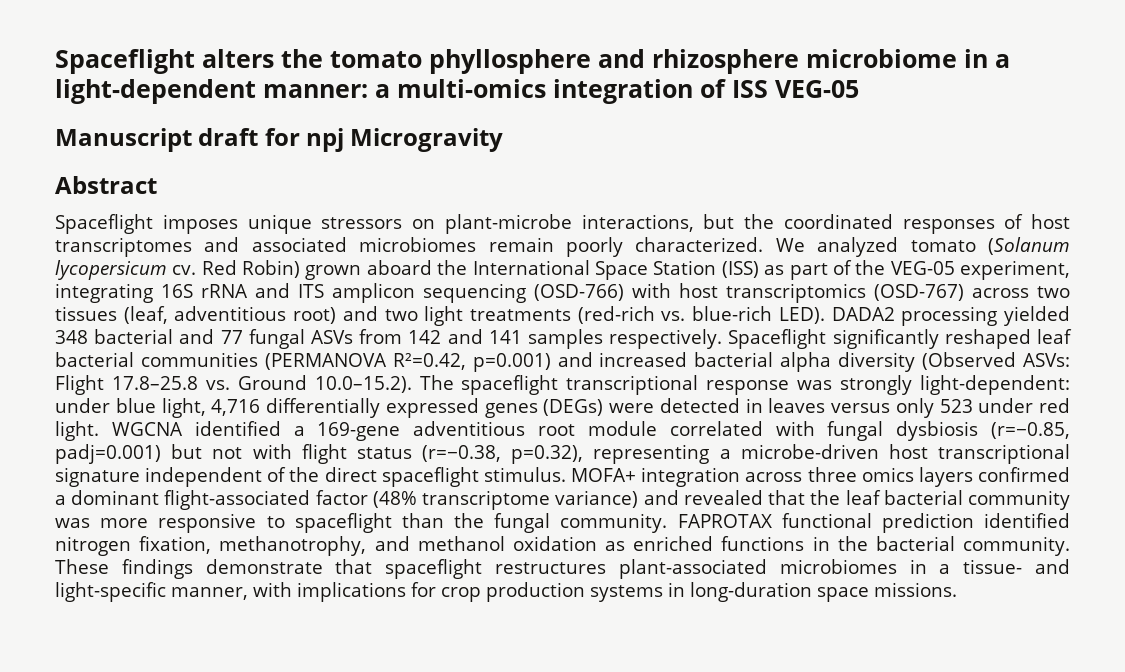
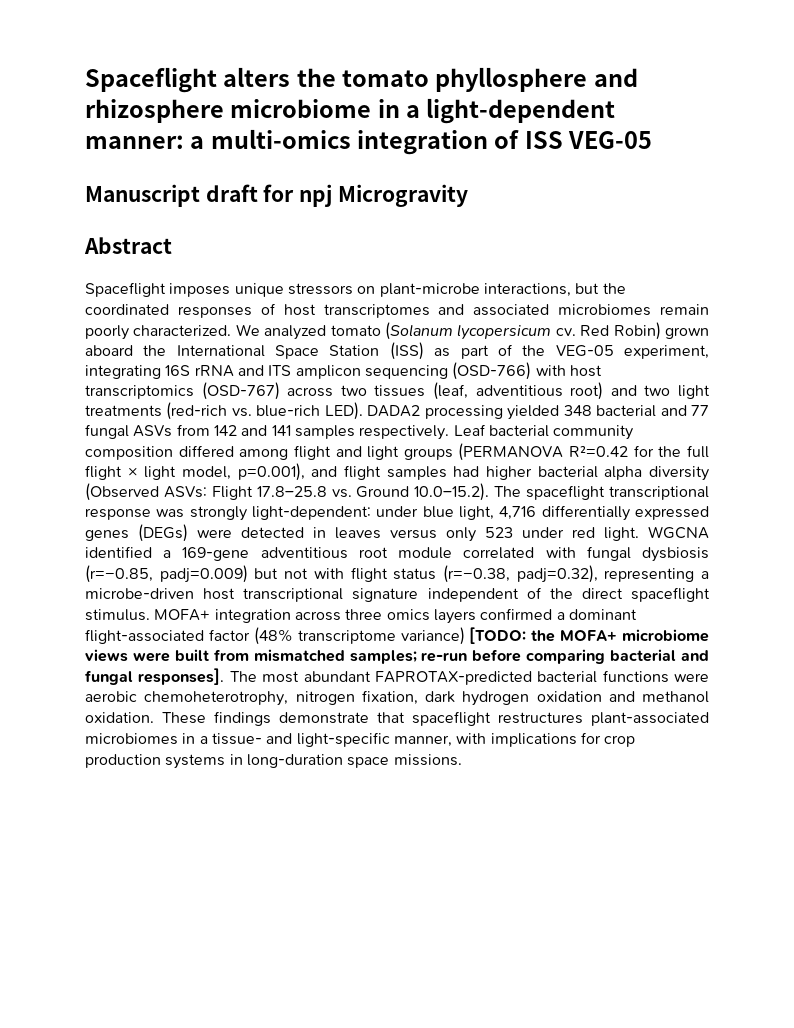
[728,329,1072,349] [55,352,688,372] Spaceflight significantly reshaped leaf bacterial communities (PERMANOVA R²=0.42, p=0.001) and increased -> [453,424,634,440] [85,443,709,461] [85,463,533,481] Leaf bacterial community composition differed among flight and light groups (PERMANOVA R²=0.42 for the full flight × light model, p=0.001), and flight samples had higher
[55,444,161,464] padj=0.001) -> [159,565,248,583] padj=0.009)
[511,445,584,464] p=0.32), -> [516,565,598,583] padj=0.32),
[643,490,1071,510] [55,513,1070,533] [55,536,1071,556] and revealed that the leaf bacterial community was more responsive to spaceflight than the fungal community. FAPROTAX functional prediction identified nitrogen fixation, methanotrophy, and methanol oxidation as enriched functions in the bacterial community. -> [469,627,709,644] [85,649,710,664] [85,668,709,685] [85,690,709,706] [85,712,154,723] [TODO: the MOFA+ microbiome views were built from mismatched samples; re-run before comparing bacterial and fungal responses]. The most abundant FAPROTAX-predicted bacterial functions were aerobic chemoheterotrophy, nitrogen fixation, dark hydrogen oxidation and methanol oxidation.

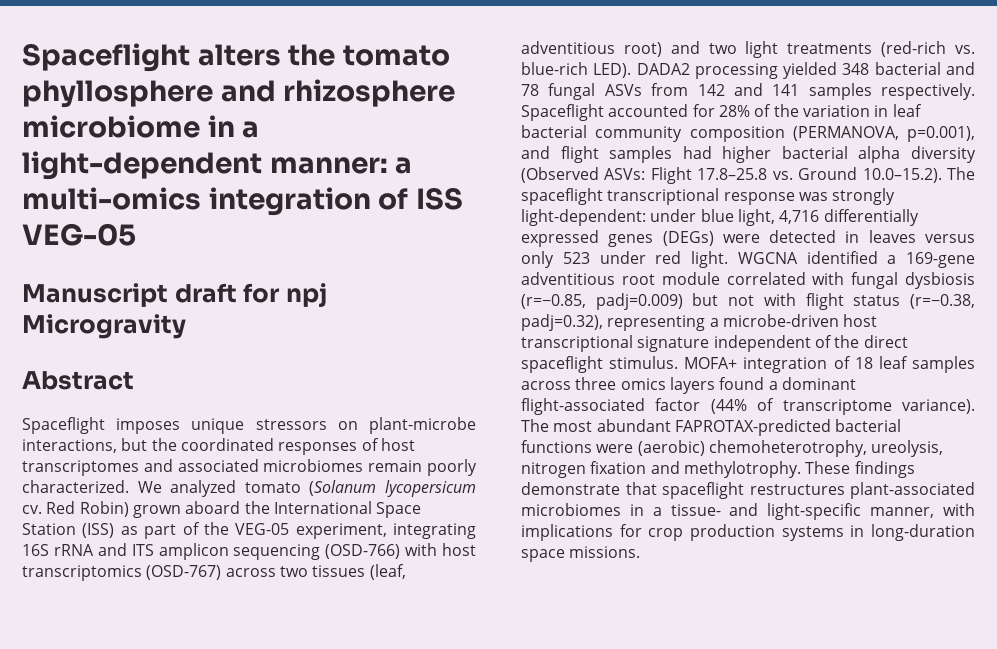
[691,405,709,416] 77 -> [521,84,539,96] 78
[453,424,634,440] [85,443,709,461] [85,465,231,480] Leaf bacterial community composition differed among flight and light groups (PERMANOVA R²=0.42 for the full flight × light model, -> [521,104,922,121] [521,125,899,142] Spaceflight accounted for 28% of the variation in leaf bacterial community composition (PERMANOVA,
(291, 616) none -> [833,356,976,373] of 18 leaf samples
[480,608,553,620] confirmed -> [719,377,765,390] found
[253,627,709,645] [85,649,710,664] [85,668,225,685] (48% transcriptome variance) [TODO: the MOFA+ microbiome views were built from mismatched samples; re-run before comparing bacterial and fungal responses]. -> [710,398,975,415] (44% of transcriptome variance).
[85,690,709,706] [85,712,154,723] aerobic chemoheterotrophy, nitrogen fixation, dark hydrogen oxidation and methanol oxidation. -> [637,440,944,457] [521,461,801,478] (aerobic) chemoheterotrophy, ureolysis, nitrogen fixation and methylotrophy.

